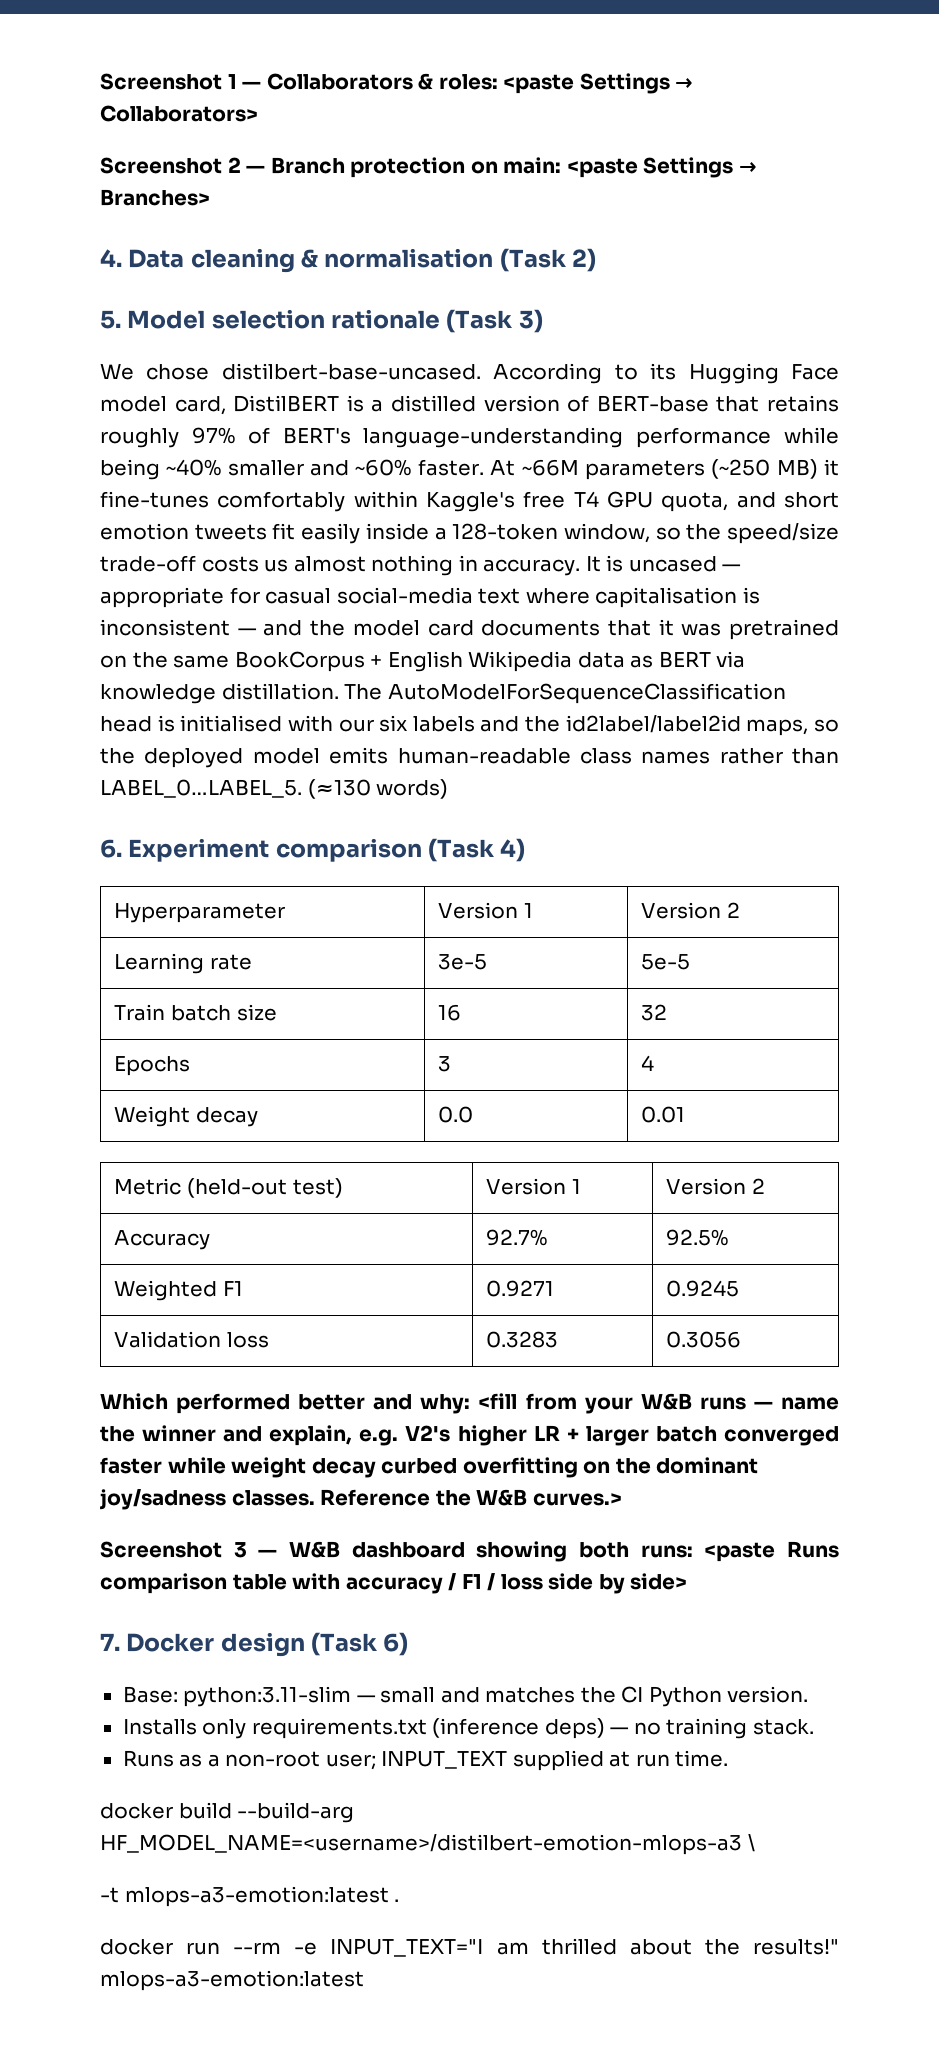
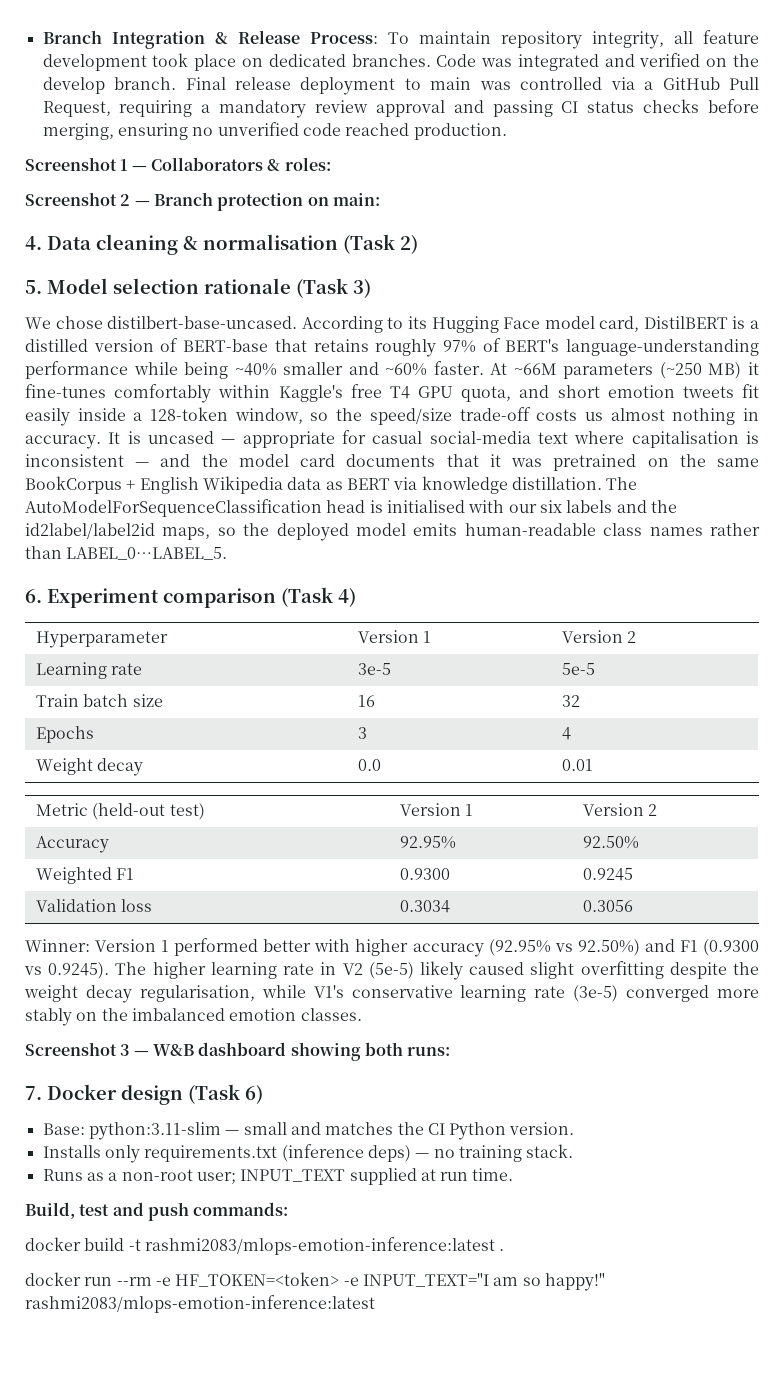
(100, 81) none -> [42,30,759,49] [42,53,759,71] [42,77,759,95] [42,99,760,118] [42,122,507,140] Branch Integration & Release Process: To maintain repository integrity, all feature development took place on dedicated branches. Code was integrated and verified on the develop branch. Final release deployment to main was controlled via a GitHub Pull Request, requiring a mandatory review approval and passing CI status checks before merging, ensuring no unverified code reached production. //
[503,73,694,94] [100,105,258,122] <paste Settings → Collaborators> -> (331, 164) none
[566,157,757,178] [100,189,210,206] <paste Settings → Branches> -> (380, 199) none
[307,779,449,799] (≈130 words) -> (228, 553) none
[486,1229,548,1246] [666,1229,729,1246] 92.7% | 92.5% -> [399,836,456,849] [582,836,639,849] 92.95% | 92.50%
[486,1280,555,1297] 0.9271 -> [399,868,450,880] 0.9300
[486,1331,559,1348] 0.3283 -> [399,900,450,913] 0.3034
[100,1393,839,1414] [100,1425,839,1446] [100,1457,759,1478] [100,1489,622,1510] Which performed better and why: <fill from your W&B runs — name the winner and explain, e.g. V2's higher LR + larger batch converged faster while weight decay curbed overfitting on the dominant joy/sadness classes. Reference the W&B curves.> -> [25,938,760,957] [24,961,759,980] [24,985,760,1003] [25,1008,362,1026] Winner: Version 1 performed better with higher accuracy (92.95% vs 92.50%) and F1 (0.9300 vs 0.9245). The higher learning rate in V2 (5e-5) likely caused slight overfitting despite the weight decay regularisation, while V1's conservative learning rate (3e-5) converged more stably on the imbalanced emotion classes.
[704,1541,839,1562] [100,1573,688,1594] <paste Runs comparison table with accuracy / F1 / loss side by side> -> (451, 1051) none
[100,1802,355,1823] [100,1834,755,1855] [100,1886,389,1907] docker build --build-arg HF_MODEL_NAME=<username>/distilbert-emotion-mlops-a3 \ // -t mlops-a3-emotion:latest -> [25,1202,289,1221] [25,1237,495,1255] Build, test and push commands: // docker build -t rashmi2083/mlops-emotion-inference:latest
[330,1938,839,1957] [100,1970,364,1991] INPUT_TEXT="I am thrilled about the results!" mlops-a3-emotion:latest -> [175,1272,605,1291] [25,1295,375,1313] HF_TOKEN=<token> -e INPUT_TEXT="I am so happy!" rashmi2083/mlops-emotion-inference:latest

